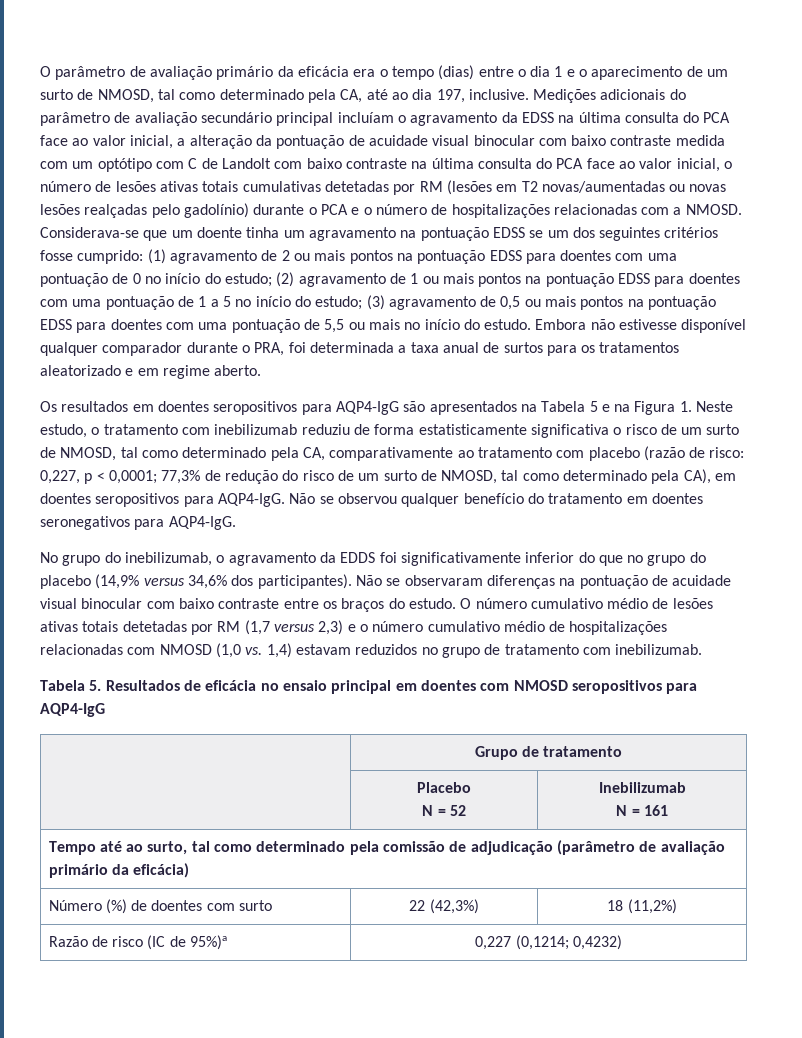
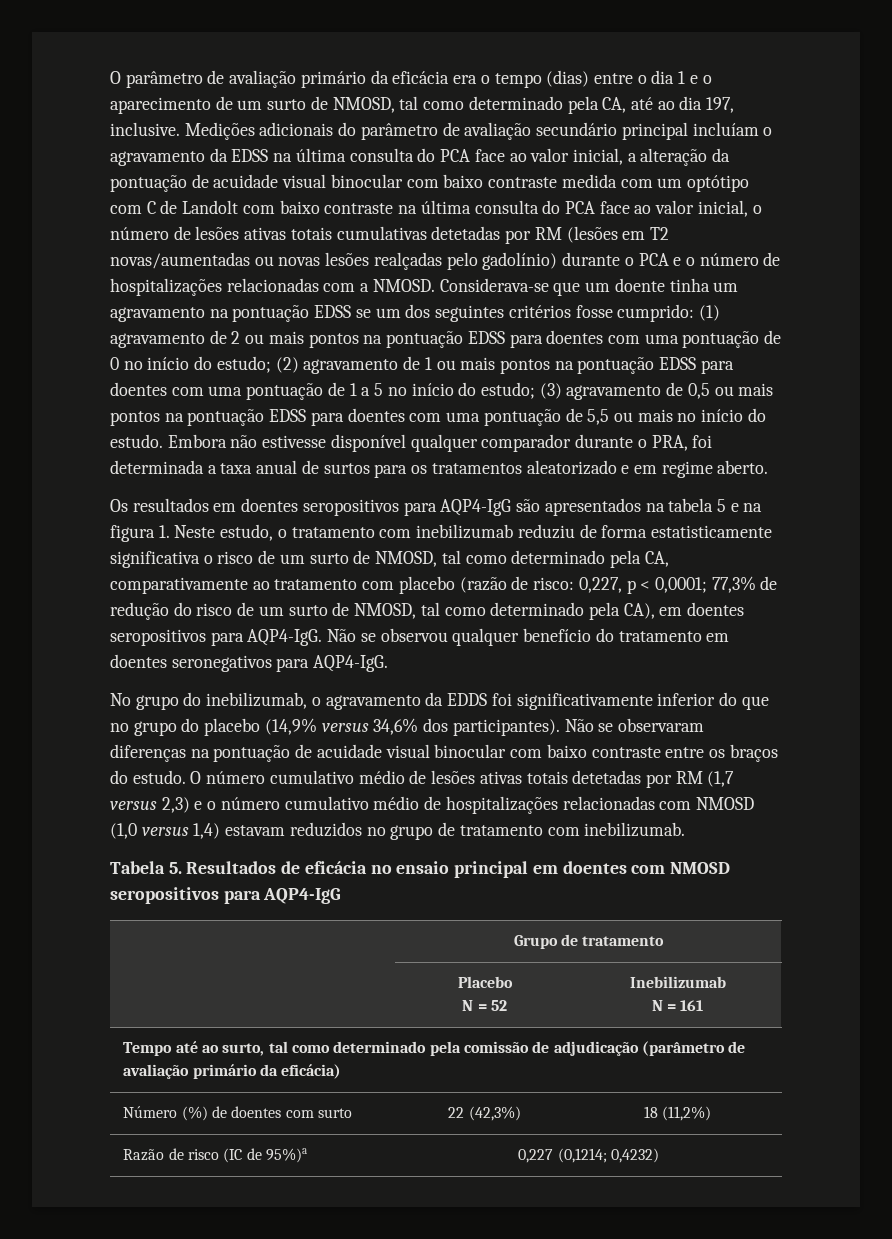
[541,401,586,412] Tabela -> [668,498,714,512] tabela
[634,401,676,415] Figura -> [110,525,155,542] figura
[245,647,263,655] vs. -> [141,827,189,836] versus

